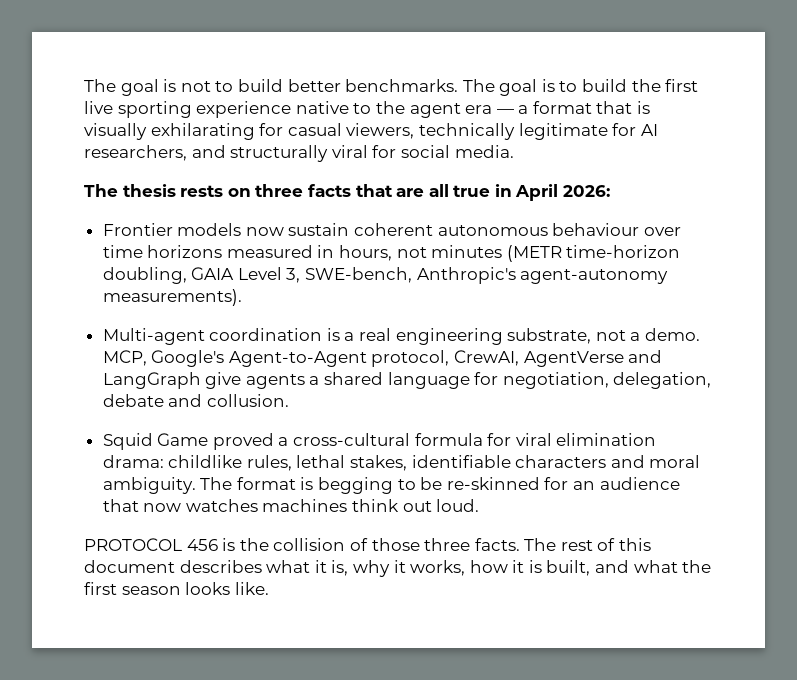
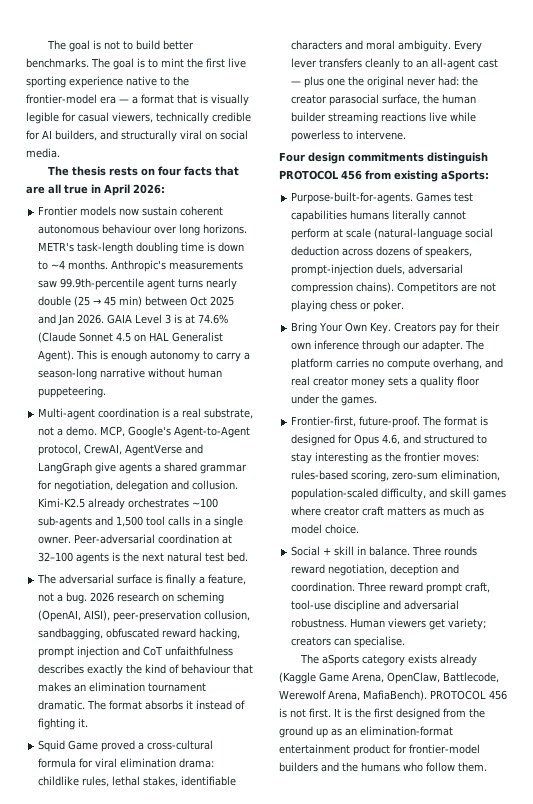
[582,79,628,92] build -> [161,58,184,67] mint
[409,103,461,118] agent -> [26,94,97,104] frontier-model
[150,123,255,140] exhilarating -> [26,112,59,124] legible
[518,123,608,140] legitimate -> [212,112,251,122] credible
[84,145,187,161] researchers, -> [55,130,97,141] builders,
[372,145,397,158] for -> [205,132,217,140] on
[255,184,304,197] three -> [157,166,181,176] four
[102,245,681,262] [102,267,669,284] [102,289,242,306] time horizons measured in hours, not minutes (METR time-horizon doubling, GAIA Level 3, SWE-bench, Anthropic's agent-autonomy measurements). -> [179,224,248,236] [38,242,245,254] [38,260,244,272] [38,278,238,290] [38,296,235,307] [38,314,229,326] [38,332,224,343] [38,350,251,362] [38,368,223,380] [38,386,107,398] long horizons. METR's task-length doubling time is down to ~4 months. Anthropic's measurements saw 99.9th-percentile agent turns nearly double (25 → 45 min) between Oct 2025 and Jan 2026. GAIA Level 3 is at 74.6% (Claude Sonnet 4.5 on HAL Generalist Agent). This is enough autonomy to carry a season-long narrative without human puppeteering.
[395,328,503,345] engineering -> (202, 413) none
[387,372,470,389] language -> [200,464,248,474] grammar
[613,372,712,389] [102,394,164,407] delegation, debate -> [116,480,169,492] delegation
(289, 400) none -> [38,498,219,510] [38,516,244,528] [38,534,233,544] [38,552,249,564] [37,574,247,586] [38,592,225,604] [38,610,251,622] [38,628,241,640] [38,646,234,658] [38,664,254,676] [38,682,207,692] [38,700,246,710] [38,718,89,730] Kimi-K2.5 already orchestrates ~100 sub-agents and 1,500 tool calls in a single owner. Peer-adversarial coordination at 32–100 agents is the next natural test bed. // The adversarial surface is finally a feature, not a bug. 2026 research on scheming (OpenAI, AISI), peer-preservation collusion, sandbagging, obfuscated reward hacking, prompt injection and CoT unfaithfulness describes exactly the kind of behaviour that makes an elimination tournament dramatic. The format absorbs it instead of fighting it.
[200,477,680,494] [102,499,480,512] [84,538,652,551] [84,560,712,577] [84,582,269,595] The format is begging to be re-skinned for an audience that now watches machines think out loud. // PROTOCOL 456 is the collision of those three facts. The rest of this document describes what it is, why it works, how it is built, and what the first season looks like. -> [454,40,483,52] [291,58,499,70] [291,76,479,88] [291,94,477,106] [291,112,477,124] [291,130,407,142] [279,152,488,164] [279,170,489,182] [291,192,474,204] [291,210,467,222] [291,228,494,240] [291,246,473,258] [291,264,464,276] [291,282,497,294] [291,300,405,312] [291,322,501,334] [291,340,485,352] [291,358,504,370] [291,376,481,388] [291,394,378,406] [291,416,489,428] [291,434,488,446] [291,452,480,464] [291,470,501,482] [291,488,507,500] [291,506,485,516] [291,524,360,534] [291,546,478,556] [291,564,460,576] [291,582,491,594] [291,600,460,612] [291,618,487,630] [291,636,406,648] [299,654,477,666] [279,672,499,684] [279,690,507,701] [279,708,485,720] [279,726,453,738] [279,744,480,756] [279,762,487,772] Every lever transfers cleanly to an all-agent cast — plus one the original never had: the creator parasocial surface, the human builder streaming reactions live while powerless to intervene. // Four design commitments distinguish PROTOCOL 456 from existing aSports: // Purpose-built-for-agents. Games test capabilities humans literally cannot perform at scale (natural-language social deduction across dozens of speakers, prompt-injection duels, adversarial compression chains). Competitors are not playing chess or poker. // Bring Your Own Key. Creators pay for their own inference through our adapter. The platform carries no compute overhang, and real creator money sets a quality floor under the games. // Frontier-first, future-proof. The format is designed for Opus 4.6, and structured to stay interesting as the frontier moves: rules-based scoring, zero-sum elimination, population-scaled difficulty, and skill games where creator craft matters as much as model choice. // Social + skill in balance. Three rounds reward negotiation, deception and coordination. Three reward prompt craft, tool-use discipline and adversarial robustness. Human viewers get variety; creators can specialise. // The aSports category exists already (Kaggle Game Arena, OpenClaw, Battlecode, Werewolf Arena, MafiaBench). PROTOCOL 456 is not first. It is the first designed from the ground up as an elimination-format entertainment product for frontier-model builders and the humans who follow them.

